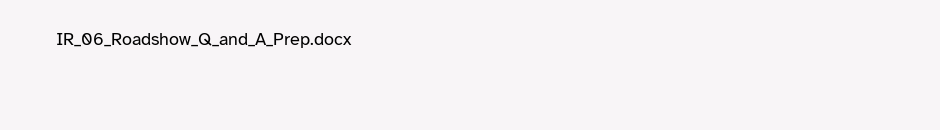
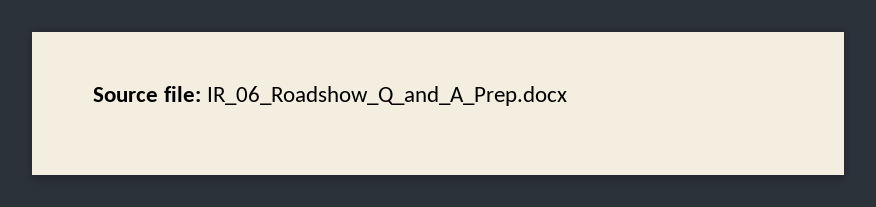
(56, 40) none -> [93,86,202,102] Source file:

